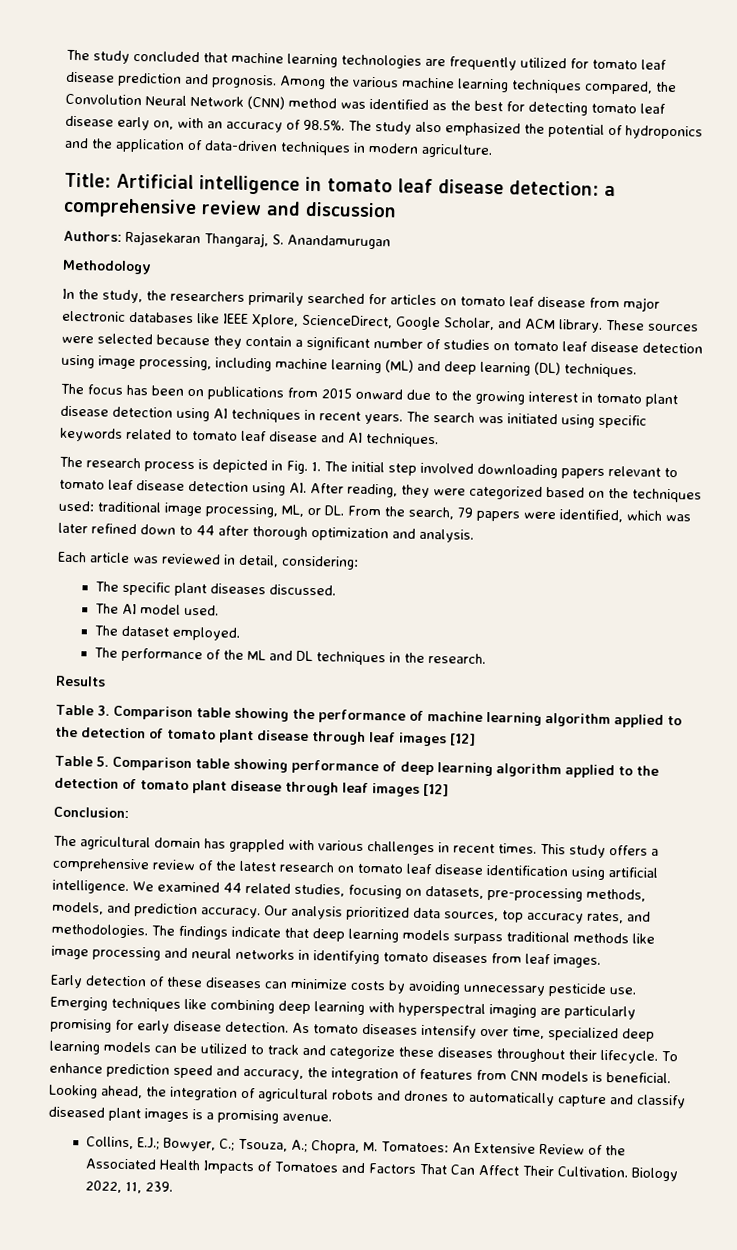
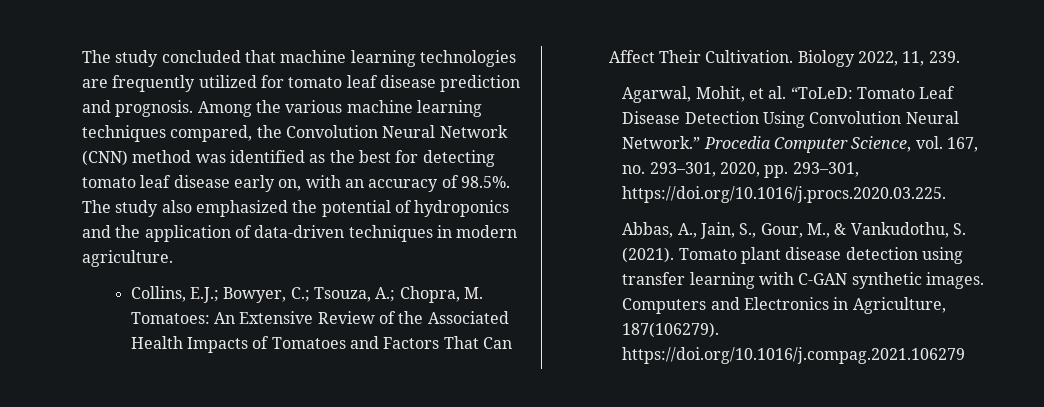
[64,172,616,197] [63,197,397,219] [63,230,391,250] [62,259,152,275] [62,288,660,312] [62,310,699,333] [61,333,703,354] [61,354,637,378] [60,383,678,408] [60,405,647,429] [60,427,439,448] [59,456,678,479] [59,479,702,503] [58,500,691,523] [58,522,474,543] [58,551,359,570] [94,581,336,597] [94,603,219,616] [93,625,240,641] [93,647,486,666] [55,675,106,687] [55,704,682,728] [55,726,476,747] [54,755,659,779] [54,777,449,797] [53,806,129,819] [53,835,659,858] [52,857,658,880] [52,879,646,902] [52,901,651,924] [51,923,655,945] [51,945,601,968] [50,974,636,998] [50,996,636,1020] [50,1018,655,1042] [49,1040,678,1064] [49,1062,671,1084] [49,1084,686,1109] [48,1106,332,1124] // Title: Artificial intelligence in tomato leaf disease detection: a comprehensive review and discussion // Authors: Rajasekaran Thangaraj, S. Anandamurugan // Methodology // In the study, the researchers primarily searched for articles on tomato leaf disease from major electronic databases like IEEE Xplore, ScienceDirect, Google Scholar, and ACM library. These sources were selected because they contain a significant number of studies on tomato leaf disease detection using image processing, including machine learning (ML) and deep learning (DL) techniques. // The focus has been on publications from 2015 onward due to the growing interest in tomato plant disease detection using AI techniques in recent years. The search was initiated using specific keywords related to tomato leaf disease and AI techniques. // The research process is depicted in Fig. 1. The initial step involved downloading papers relevant to tomato leaf disease detection using AI. After reading, they were categorized based on the techniques used: traditional image processing, ML, or DL. From the search, 79 papers were identified, which was later refined down to 44 after thorough optimization and analysis. // Each article was reviewed in detail, considering: // The specific plant diseases discussed. // The AI model used. // The dataset employed. // The performance of the ML and DL techniques in the research. // Results // Table 3. Comparison table showing the performance of machine learning algorithm applied to the detection of tomato plant disease through leaf images [12] // Table 5. Comparison table showing performance of deep learning algorithm applied to the detection of tomato plant disease through leaf images [12] // Conclusion: // The agricultural domain has grappled with various challenges in recent times. This study offers a comprehensive review of the latest research on tomato leaf disease identification using artificial intelligence. We examined 44 related studies, focusing on datasets, pre-processing methods, models, and prediction accuracy. Our analysis prioritized data sources, top accuracy rates, and methodologies. The findings indicate that deep learning models surpass traditional methods like image processing and neural networks in identifying tomato diseases from leaf images. // Early detection of these diseases can minimize costs by avoiding unnecessary pesticide use. Emerging techniques like combining deep learning with hyperspectral imaging are particularly promising for early disease detection. As tomato diseases intensify over time, specialized deep learning models can be utilized to track and categorize these diseases throughout their lifecycle. To enhance prediction speed and accuracy, the integration of features from CNN models is beneficial. Looking ahead, the integration of agricultural robots and drones to automatically capture and classify diseased plant images is a promising avenue. -> (173, 258) none
(173, 1186) none -> [622,86,956,103] [622,111,959,128] [622,136,978,153] [622,162,859,178] [622,186,947,203] [622,222,966,239] [622,247,963,264] [622,272,984,289] [622,297,946,314] [622,322,720,338] [622,347,966,364] // Agarwal, Mohit, et al. “ToLeD: Tomato Leaf Disease Detection Using Convolution Neural Network.” Procedia Computer Science, vol. 167, no. 293–301, 2020, pp. 293–301, https://doi.org/10.1016/j.procs.2020.03.225. // Abbas, A., Jain, S., Gour, M., & Vankudothu, S. (2021). Tomato plant disease detection using transfer learning with C-GAN synthetic images. Computers and Electronics in Agriculture, 187(106279). https://doi.org/10.1016/j.compag.2021.106279

